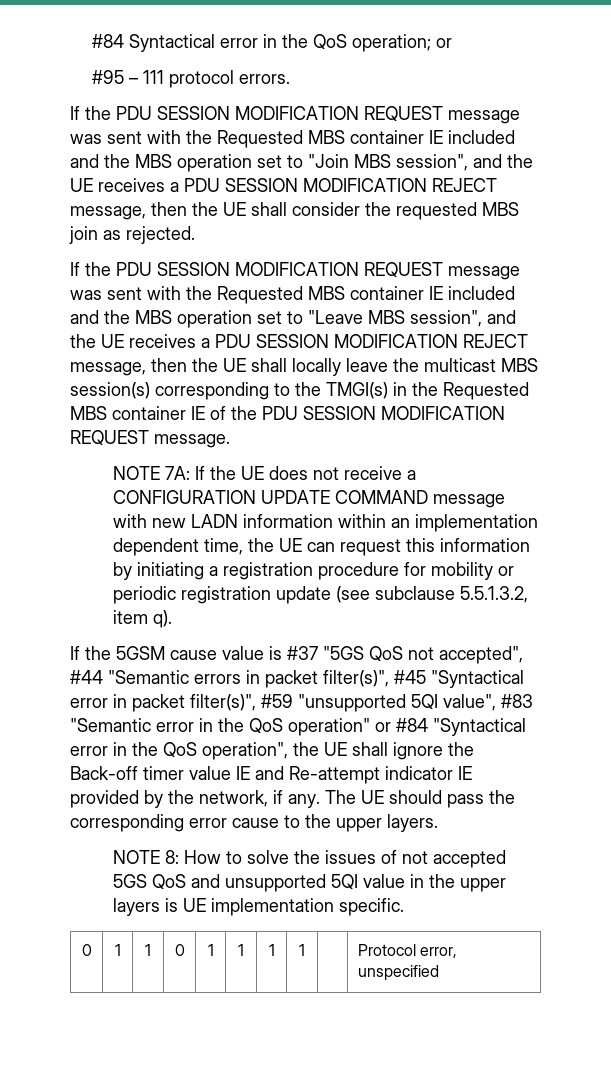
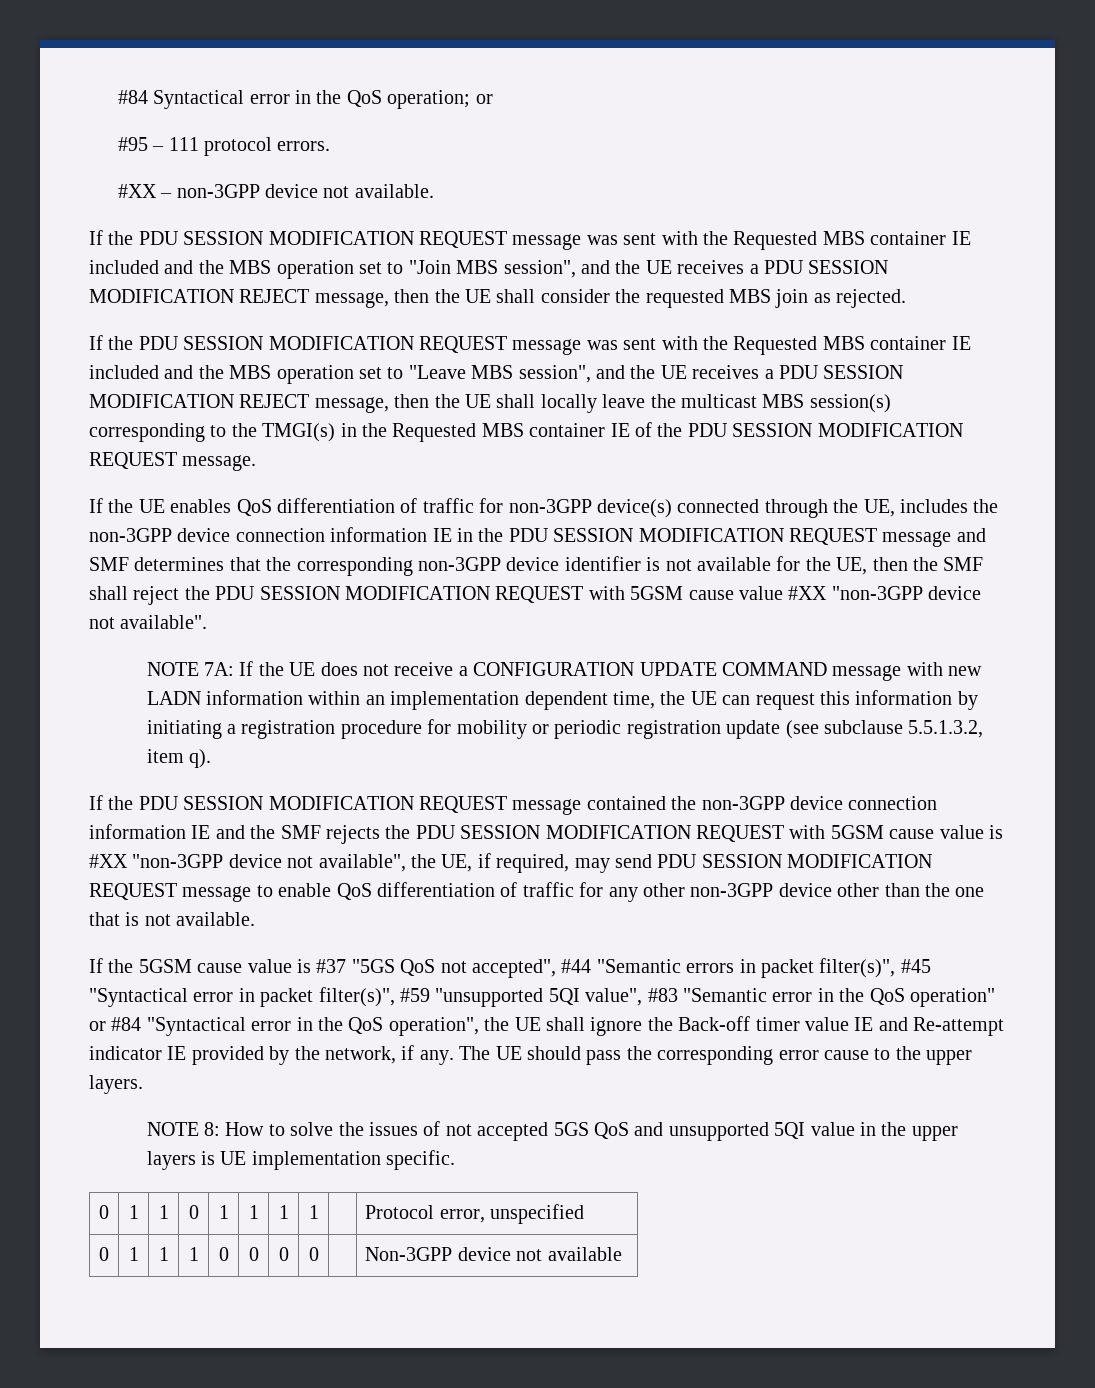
(290, 79) none -> [117,184,434,198] // #XX – non-3GPP device not available.
(230, 441) none -> [89,498,999,518] [89,527,986,547] [89,556,984,576] [89,586,982,605] [89,615,208,629] // If the UE enables QoS differentiation of traffic for non-3GPP device(s) connected through the UE, includes the non-3GPP device connection information IE in the PDU SESSION MODIFICATION REQUEST message and SMF determines that the corresponding non-3GPP device identifier is not available for the UE, then the SMF shall reject the PDU SESSION MODIFICATION REQUEST with 5GSM cause value #XX "non-3GPP device not available".
(173, 619) none -> [89,795,938,815] [89,824,1003,844] [89,853,933,873] [89,882,985,902] [89,912,256,926] // If the PDU SESSION MODIFICATION REQUEST message contained the non-3GPP device connection information IE and the SMF rejects the PDU SESSION MODIFICATION REQUEST with 5GSM cause value is #XX "non-3GPP device not available", the UE, if required, may send PDU SESSION MODIFICATION REQUEST message to enable QoS differentiation of traffic for any other non-3GPP device other than the one that is not available.
(439, 973) none -> [99,1247,109,1261] [128,1247,139,1261] [158,1247,169,1261] [188,1247,199,1261] [218,1247,229,1261] [248,1247,259,1261] [278,1247,289,1261] [308,1247,319,1261] [365,1247,622,1261] // 0 | 1 | 1 | 1 | 0 | 0 | 0 | 0 | | Non-3GPP device not available

